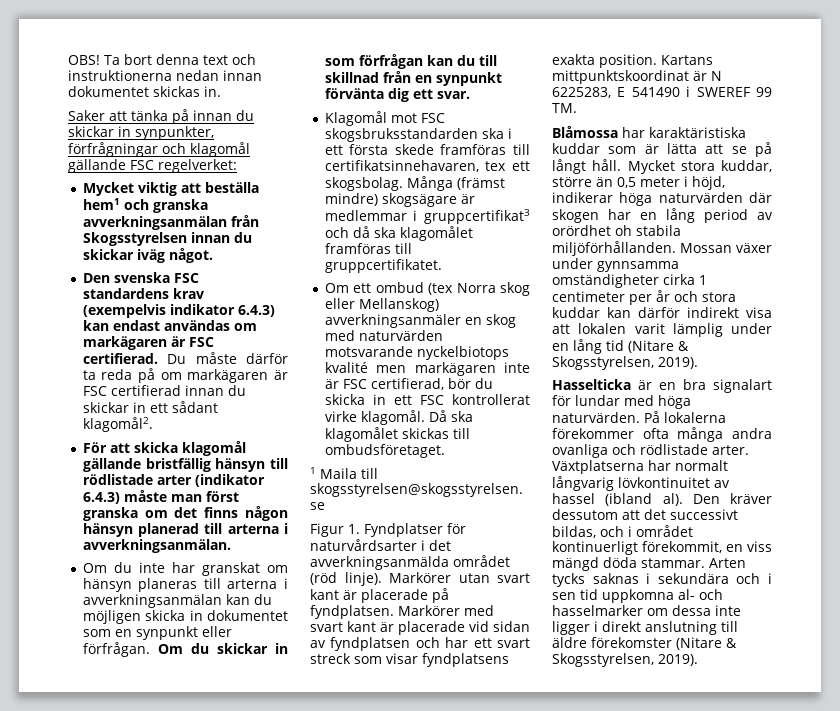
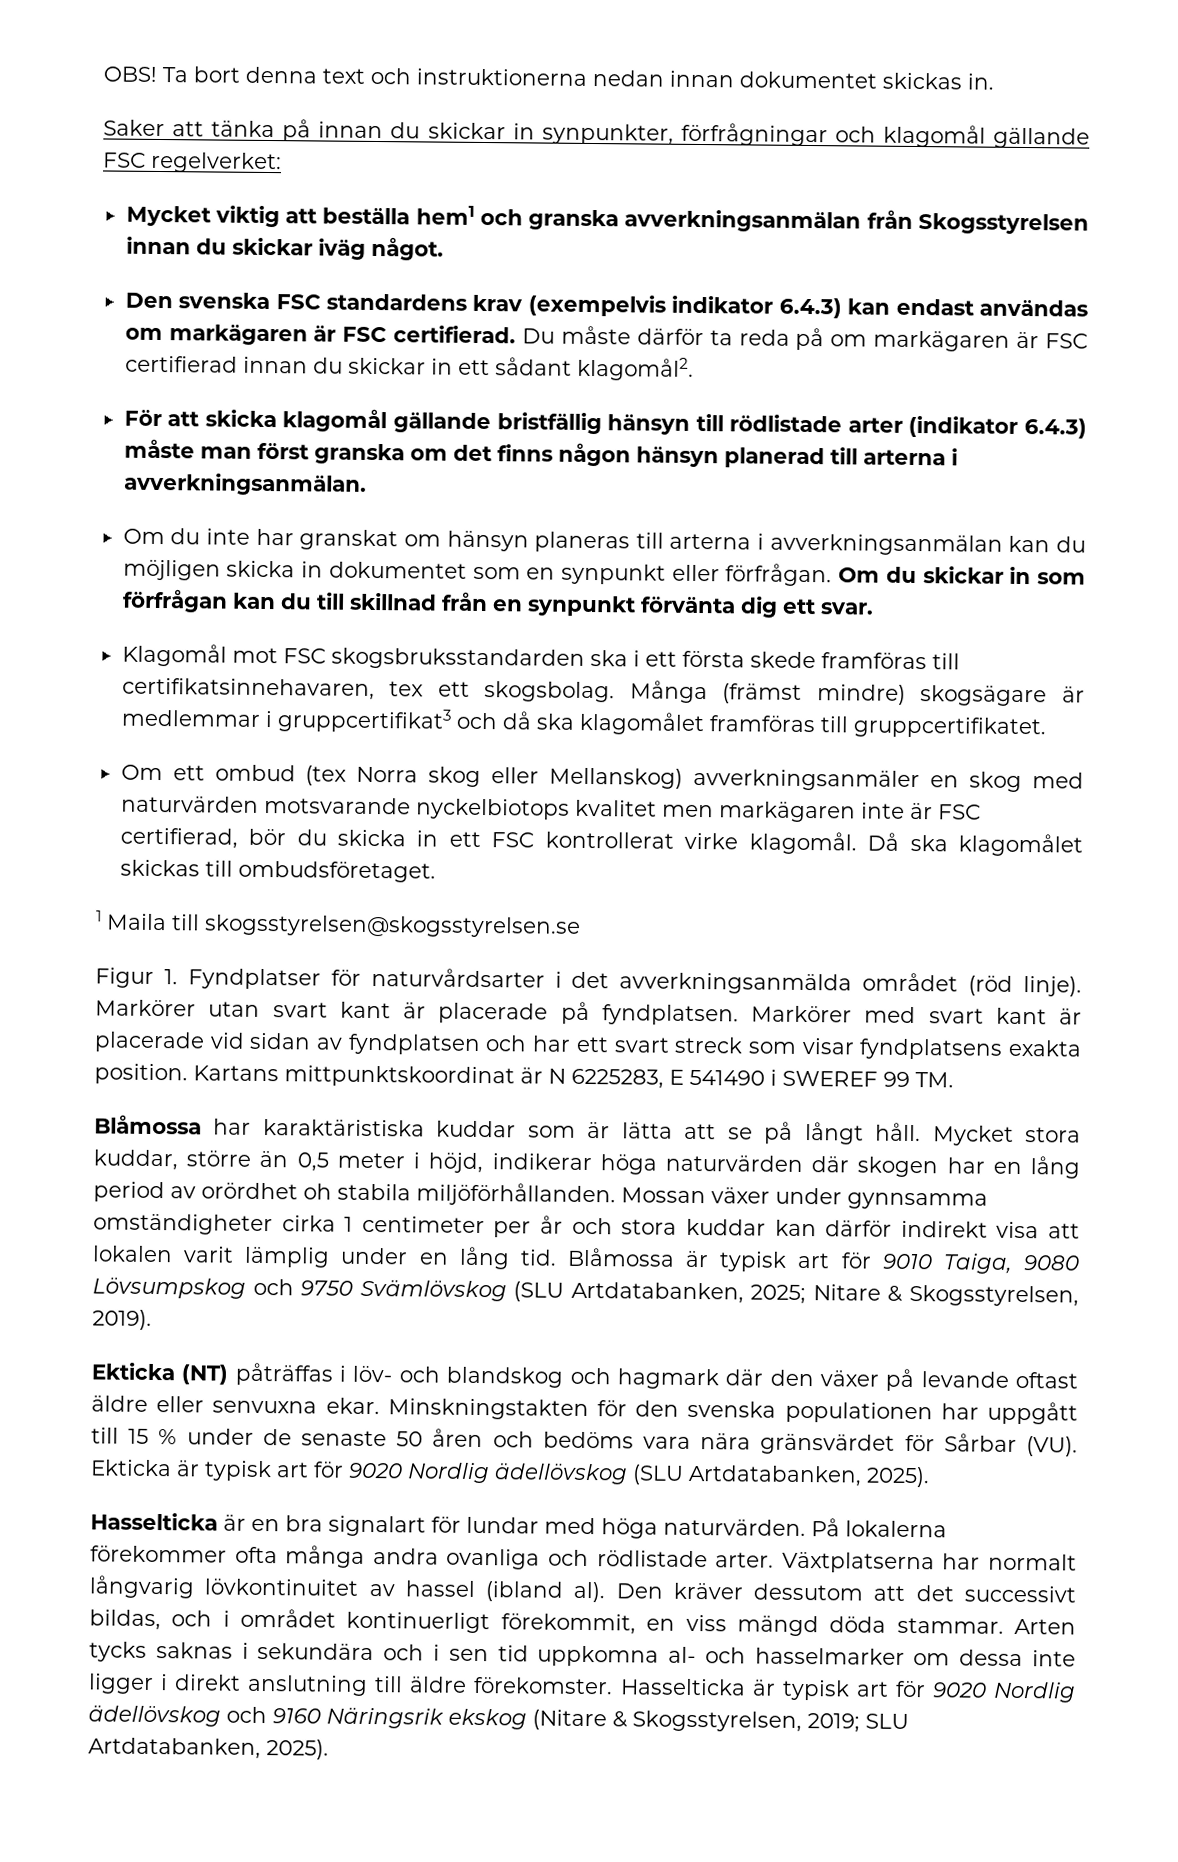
[324,362,368,373] kvalité -> [574,799,657,817] kvalitet
[606,340,689,353] [552,356,698,370] tid (Nitare & Skogsstyrelsen, 2019). -> [519,1247,1080,1274] [92,1277,1079,1307] [92,1309,152,1330] [91,1362,1079,1392] [91,1395,1079,1425] [91,1427,1079,1457] [90,1459,930,1488] tid. Blåmossa är typisk art för 9010 Taiga, 9080 Lövsumpskog och 9750 Svämlövskog (SLU Artdatabanken, 2025; Nitare & Skogsstyrelsen, 2019). // Ekticka (NT) påträffas i löv- och blandskog och hagmark där den växer på levande oftast äldre eller senvuxna ekar. Minskningstakten för den svenska populationen har uppgått till 15 % under de senaste 50 åren och bedöms vara nära gränsvärdet för Sårbar (VU). Ekticka är typisk art för 9020 Nordlig ädellövskog (SLU Artdatabanken, 2025).
[591,637,737,650] [552,653,698,667] förekomster (Nitare & Skogsstyrelsen, 2019). -> [473,1676,1077,1703] [88,1705,909,1733] [88,1737,329,1760] förekomster. Hasselticka är typisk art för 9020 Nordlig ädellövskog och 9160 Näringsrik ekskog (Nitare & Skogsstyrelsen, 2019; SLU Artdatabanken, 2025).

